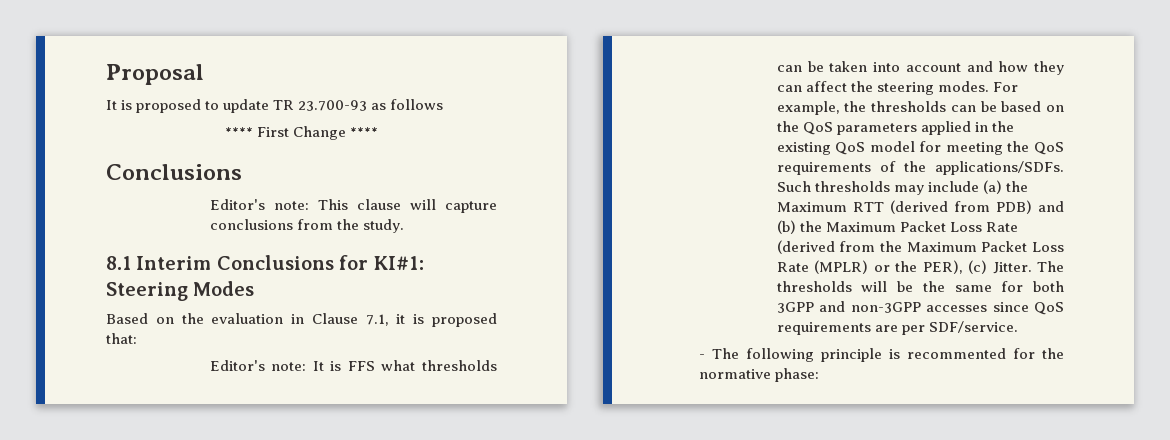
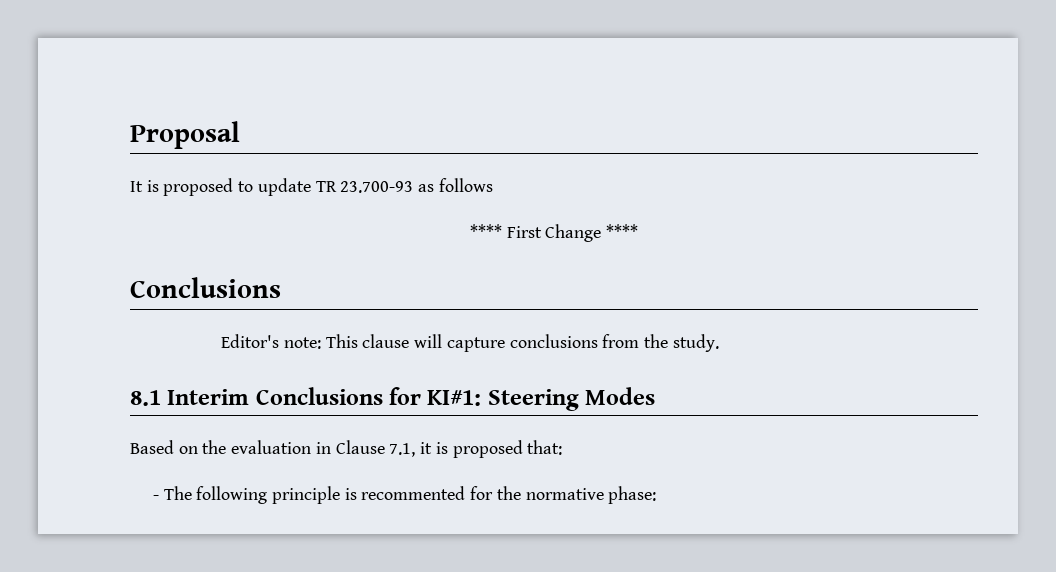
[209,360,497,371] [776,61,1064,75] [776,81,1019,95] [776,101,1064,115] [776,121,1015,135] [776,141,1064,155] [776,161,1064,175] [776,180,1029,195] [776,200,1064,214] [776,220,1019,234] [776,240,1064,254] [776,260,1064,274] [776,281,1064,292] [776,301,1064,315] [776,321,1018,335] // Editor's note: It is FFS what thresholds can be taken into account and how they can affect the steering modes. For example, the thresholds can be based on the QoS parameters applied in the existing QoS model for meeting the QoS requirements of the applications/SDFs. Such thresholds may include (a) the Maximum RTT (derived from PDB) and (b) the Maximum Packet Loss Rate (derived from the Maximum Packet Loss Rate (MPLR) or the PER), (c) Jitter. The thresholds will be the same for both 3GPP and non-3GPP accesses since QoS requirements are per SDF/service. -> (563, 447) none

